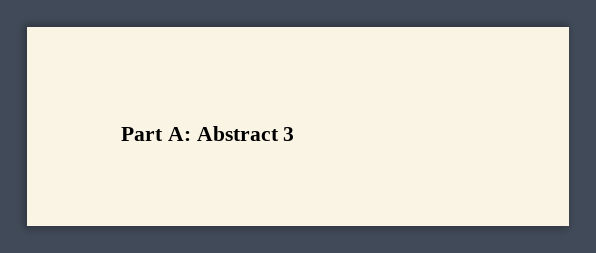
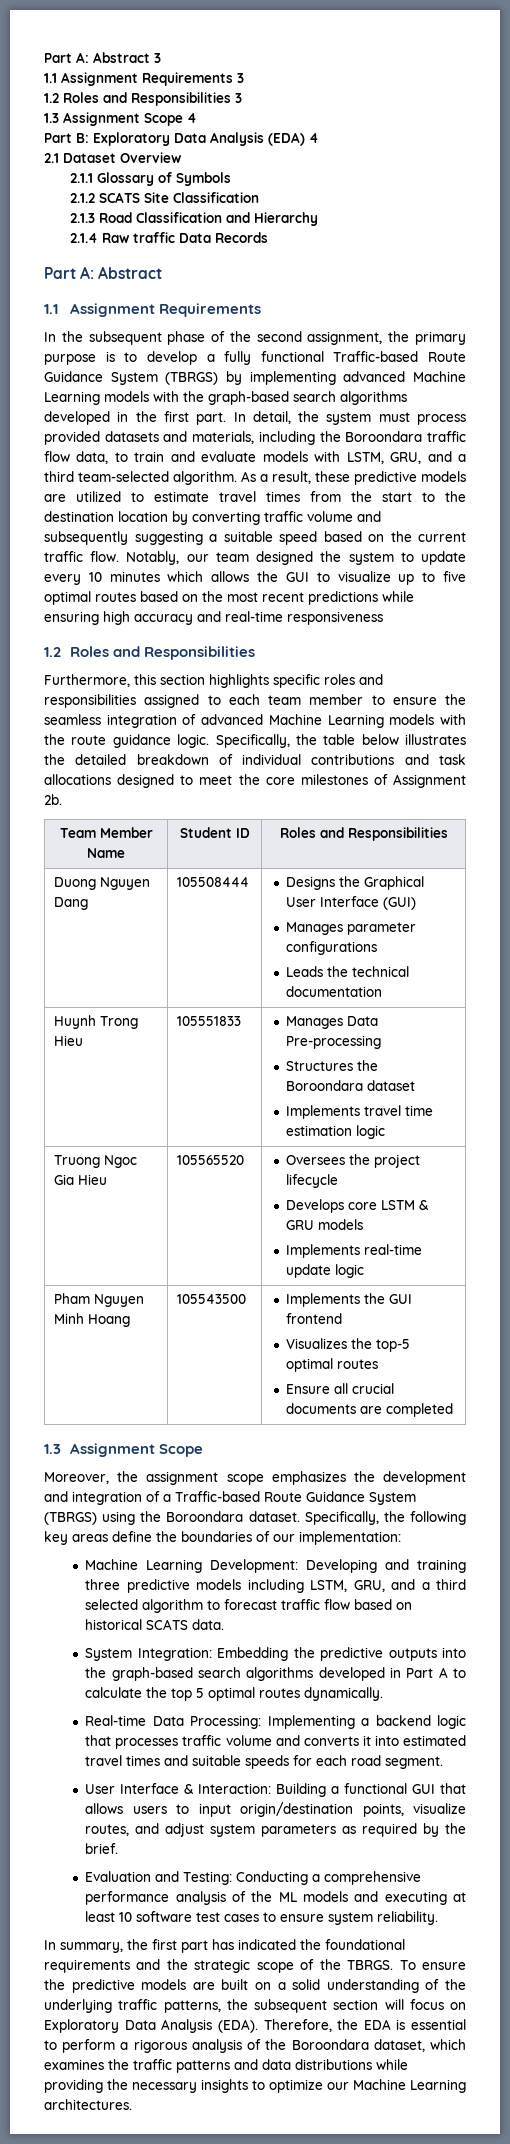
(295, 134) none -> [44,72,244,86] [44,92,242,106] [44,112,197,126] [44,132,319,146] [44,152,181,163] [70,172,232,186] [70,192,260,203] [70,212,319,226] [70,232,269,243] [44,266,163,279] [44,303,262,317] [44,331,466,345] [44,351,466,365] [44,371,466,385] [44,391,407,405] [44,411,467,425] [44,431,467,445] [44,451,466,464] [44,471,466,485] [44,491,466,502] [44,511,381,525] [44,531,466,545] [44,551,467,565] [44,571,466,585] [44,591,414,605] [44,611,383,625] [44,646,256,660] [44,674,383,688] [44,694,466,708] [44,714,467,728] [44,734,466,748] [44,754,466,765] [44,774,466,788] [44,794,62,805] [59,827,153,838] [87,848,125,858] [179,827,250,838] [279,827,448,841] [54,877,151,890] [54,897,89,910] [177,877,250,887] [286,876,425,890] [286,896,417,910] [286,922,417,935] [286,941,378,955] [286,966,410,977] [286,986,383,997] [54,1015,139,1029] [54,1035,84,1046] [177,1016,242,1026] [286,1016,379,1029] [286,1035,382,1049] [286,1060,379,1071] [286,1080,416,1091] [286,1105,434,1119] [286,1125,386,1139] [54,1155,138,1168] [54,1174,108,1185] [177,1155,245,1165] [286,1154,421,1168] [286,1174,339,1188] [286,1199,430,1213] [286,1219,364,1230] [286,1244,423,1258] [286,1264,365,1278] [54,1293,145,1307] [54,1313,131,1327] [177,1294,247,1304] [286,1293,413,1307] [286,1313,343,1324] [286,1338,411,1352] [286,1358,379,1372] [286,1383,395,1394] [286,1403,454,1417] [44,1443,204,1457] [44,1471,466,1485] [44,1491,416,1505] [44,1511,467,1525] [44,1531,401,1545] [85,1559,466,1573] [85,1579,467,1593] [85,1599,413,1613] [85,1619,225,1630] [85,1647,466,1661] [85,1667,467,1681] [85,1687,384,1701] [85,1715,466,1729] [85,1735,467,1749] [85,1755,444,1769] [85,1783,467,1797] [85,1802,466,1817] [85,1823,467,1837] [85,1843,119,1854] [85,1871,422,1885] [85,1891,467,1905] [85,1911,439,1925] [44,1939,405,1953] [44,1959,467,1973] [44,1979,466,1993] [44,1999,466,2013] [44,2019,466,2033] [44,2039,467,2053] [44,2059,408,2073] [44,2079,466,2093] [44,2099,132,2110] // 1.1 Assignment Requirements 3 // 1.2 Roles and Responsibilities 3 // 1.3 Assignment Scope 4 // Part B: Exploratory Data Analysis (EDA) 4 // 2.1 Dataset Overview // 2.1.1 Glossary of Symbols // 2.1.2 SCATS Site Classification // 2.1.3 Road Classification and Hierarchy // 2.1.4 Raw traffic Data Records // Part A: Abstract // 1.1 Assignment Requirements // In the subsequent phase of the second assignment, the primary purpose is to develop a fully functional Traffic-based Route Guidance System (TBRGS) by implementing advanced Machine Learning models with the graph-based search algorithms developed in the first part. In detail, the system must process provided datasets and materials, including the Boroondara traffic flow data, to train and evaluate models with LSTM, GRU, and a third team-selected algorithm. As a result, these predictive models are utilized to estimate travel times from the start to the destination location by converting traffic volume and subsequently suggesting a suitable speed based on the current traffic flow. Notably, our team designed the system to update every 10 minutes which allows the GUI to visualize up to five optimal routes based on the most recent predictions while ensuring high accuracy and real-time responsiveness // 1.2 Roles and Responsibilities // Furthermore, this section highlights specific roles and responsibilities assigned to each team member to ensure the seamless integration of advanced Machine Learning models with the route guidance logic. Specifically, the table below illustrates the detailed breakdown of individual contributions and task allocations designed to meet the core milestones of Assignment 2b. // Team Member Name | Student ID | Roles and Responsibilities // Duong Nguyen Dang | 105508444 | Designs the Graphical User Interface (GUI) // Manages parameter configurations // Leads the technical documentation // Huynh Trong Hieu | 105551833 | Manages Data Pre-processing // Structures the Boroondara dataset // Implements travel time estimation logic // Truong Ngoc Gia Hieu | 105565520 | Oversees the project lifecycle // Develops core LSTM & GRU models // Implements real-time update logic // Pham Nguyen Minh Hoang | 105543500 | Implements the GUI frontend // Visualizes the top-5 optimal routes // Ensure all crucial documents are completed // 1.3 Assignment Scope // Moreover, the assignment scope emphasizes the development and integration of a Traffic-based Route Guidance System (TBRGS) using the Boroondara dataset. Specifically, the following key areas define the boundaries of our implementation: // Machine Learning Development: Developing and training three predictive models including LSTM, GRU, and a third selected algorithm to forecast traffic flow based on historical SCATS data. // System Integration: Embedding the predictive outputs into the graph-based search algorithms developed in Part A to calculate the top 5 optimal routes dynamically. // Real-time Data Processing: Implementing a backend logic that processes traffic volume and converts it into estimated travel times and suitable speeds for each road segment. // User Interface & Interaction: Building a functional GUI that allows users to input origin/destination points, visualize routes, and adjust system parameters as required by the brief. // Evaluation and Testing: Conducting a comprehensive performance analysis of the ML models and executing at least 10 software test cases to ensure system reliability. // In summary, the first part has indicated the foundational requirements and the strategic scope of the TBRGS. To ensure the predictive models are built on a solid understanding of the underlying traffic patterns, the subsequent section will focus on Exploratory Data Analysis (EDA). Therefore, the EDA is essential to perform a rigorous analysis of the Boroondara dataset, which examines the traffic patterns and data distributions while providing the necessary insights to optimize our Machine Learning architectures.

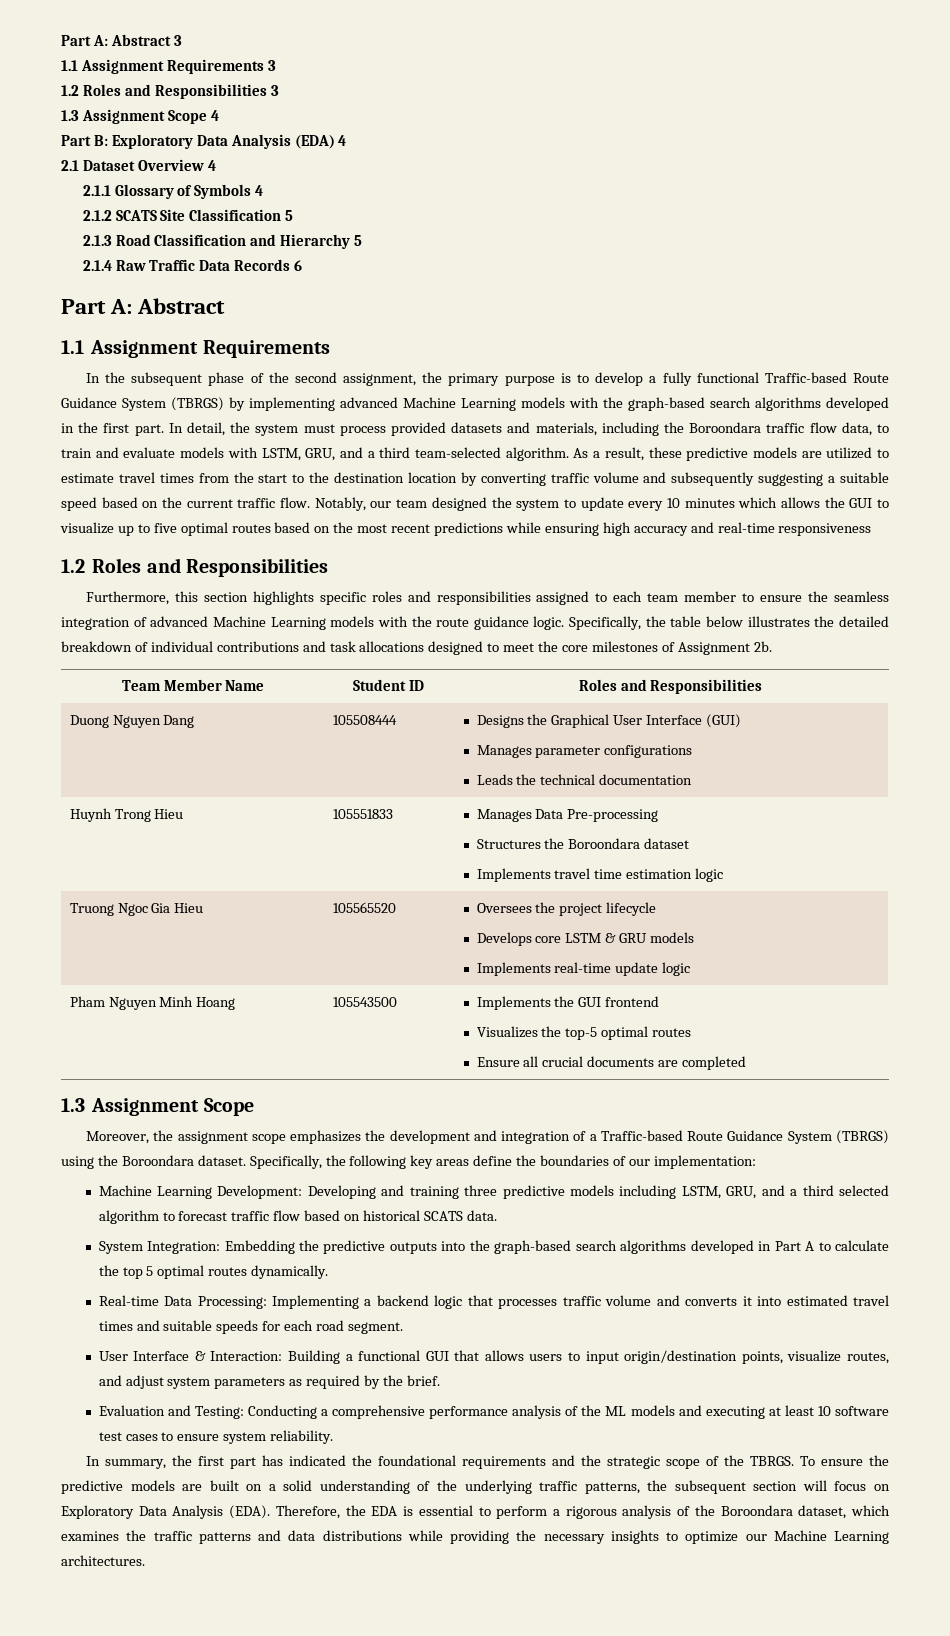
(181, 157) none -> [207,160,216,171] 4
(232, 179) none -> [255,185,264,196] 4
(260, 197) none -> [285,210,294,221] 5
(319, 219) none -> [354,235,363,246] 5
[133,232,176,243] traffic -> [149,259,196,271] Traffic
(269, 237) none -> [294,260,303,271] 6

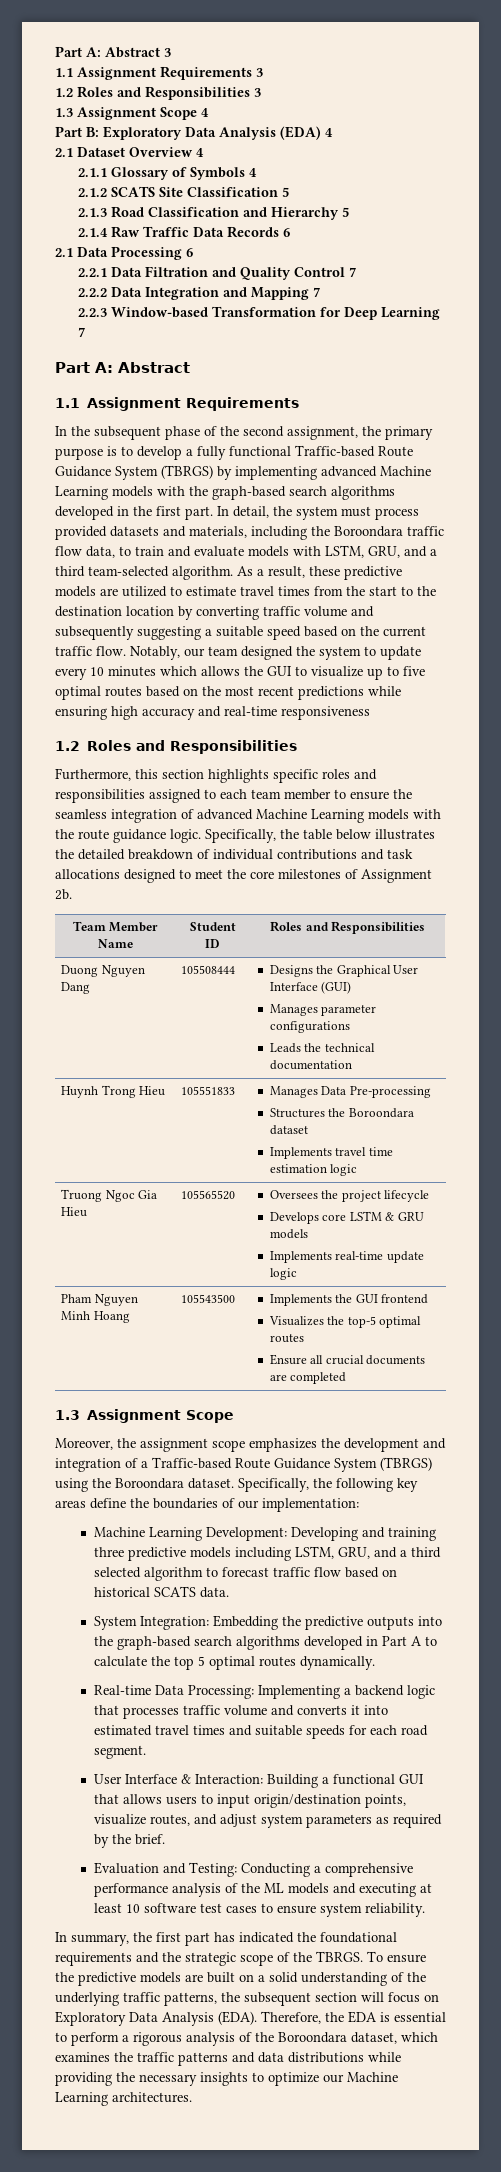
(303, 265) none -> [55,246,193,260] [77,266,356,280] [77,287,320,300] [77,306,440,320] [77,327,85,337] // 2.1 Data Processing 6 // 2.2.1 Data Filtration and Quality Control 7 // 2.2.2 Data Integration and Mapping 7 // 2.2.3 Window-based Transformation for Deep Learning 7

